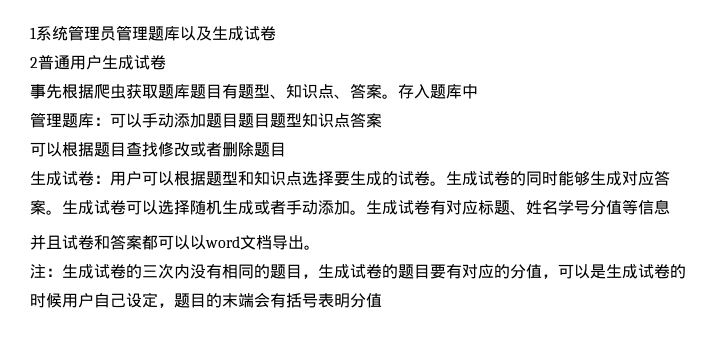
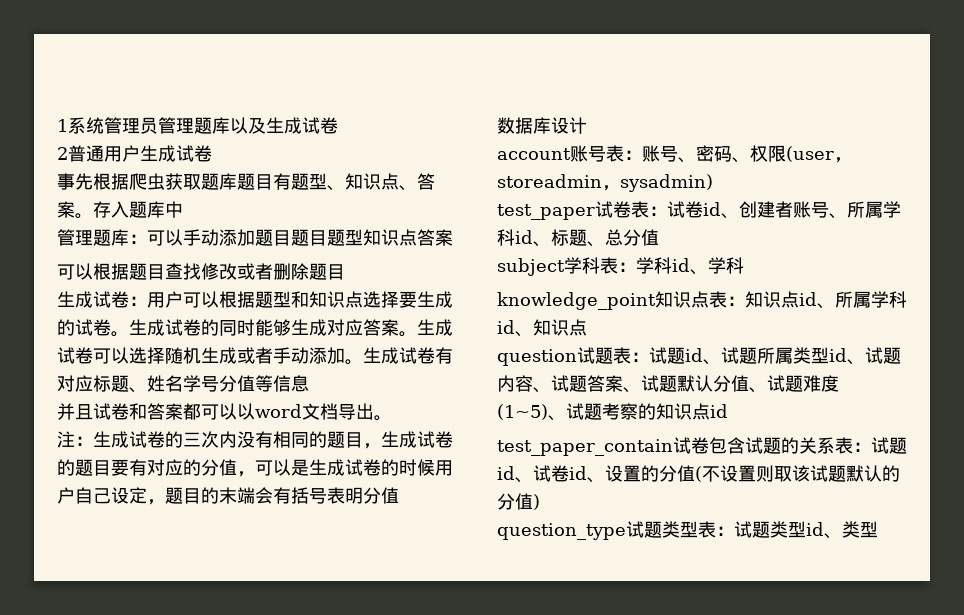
(382, 300) none -> [497,117,587,134] [497,145,852,163] [497,174,713,192] [497,201,901,220] [497,229,659,247] [497,257,744,276] [497,291,907,310] [497,319,587,337] [497,347,901,366] [497,375,839,393] [497,403,728,421] [497,437,907,456] [497,465,900,483] [497,493,540,510] [497,521,878,540] // 数据库设计 // account账号表：账号、密码、权限(user，storeadmin，sysadmin) // test_paper试卷表：试卷id、创建者账号、所属学科id、标题、总分值 // subject学科表：学科id、学科 // knowledge_point知识点表：知识点id、所属学科id、知识点 // question试题表：试题id、试题所属类型id、试题内容、试题答案、试题默认分值、试题难度(1~5)、试题考察的知识点id // test_paper_contain试卷包含试题的关系表：试题id、试卷id、设置的分值(不设置则取该试题默认的分值) // question_type试题类型表：试题类型id、类型

